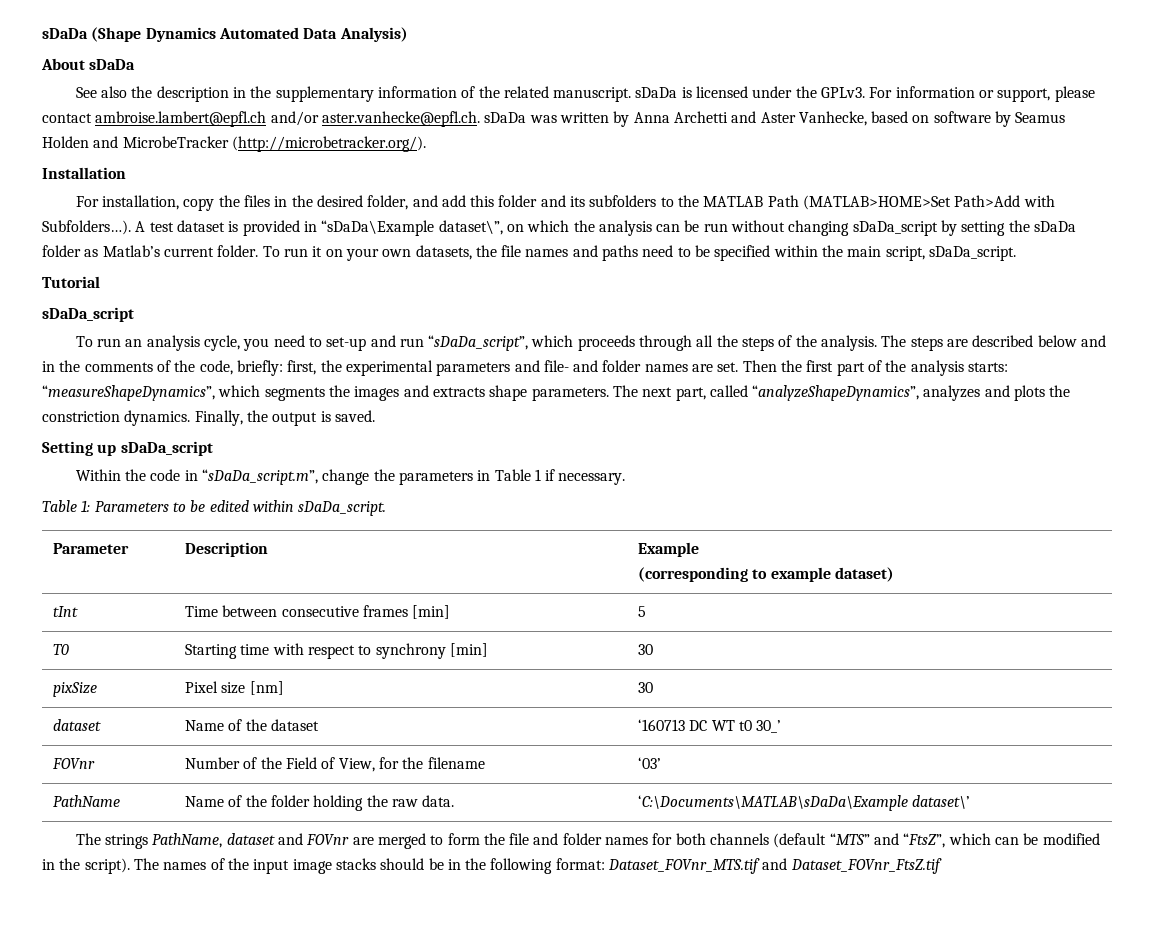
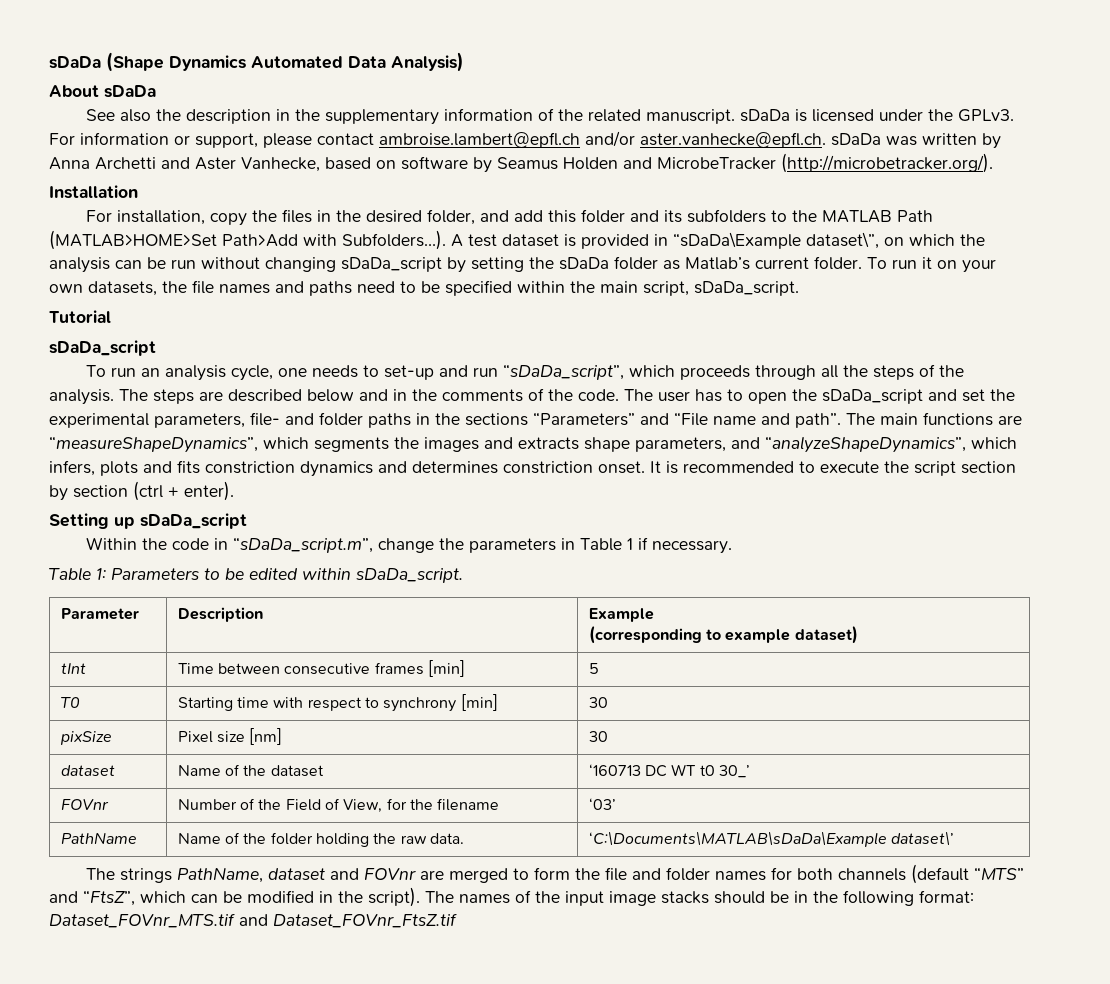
[243,335,305,351] you need -> [278,365,359,378] one needs
[199,360,1009,376] code, briefly: first, the experimental parameters and file- and folder names are set. Then the first part of the analysis starts: -> [578,389,1015,404] [49,412,1022,428] code. The user has to open the sDaDa_script and set the experimental parameters, file- and folder paths in the sections “Parameters” and “File name and path”. The main functions are
[531,385,1071,401] [42,410,375,426] parameters. The next part, called “analyzeShapeDynamics”, analyzes and plots the constriction dynamics. Finally, the output is saved. -> [635,436,1017,453] [49,460,1016,477] [49,481,234,501] parameters, and “analyzeShapeDynamics”, which infers, plots and fits constriction dynamics and determines constriction onset. It is recommended to execute the script section by section (ctrl + enter).

